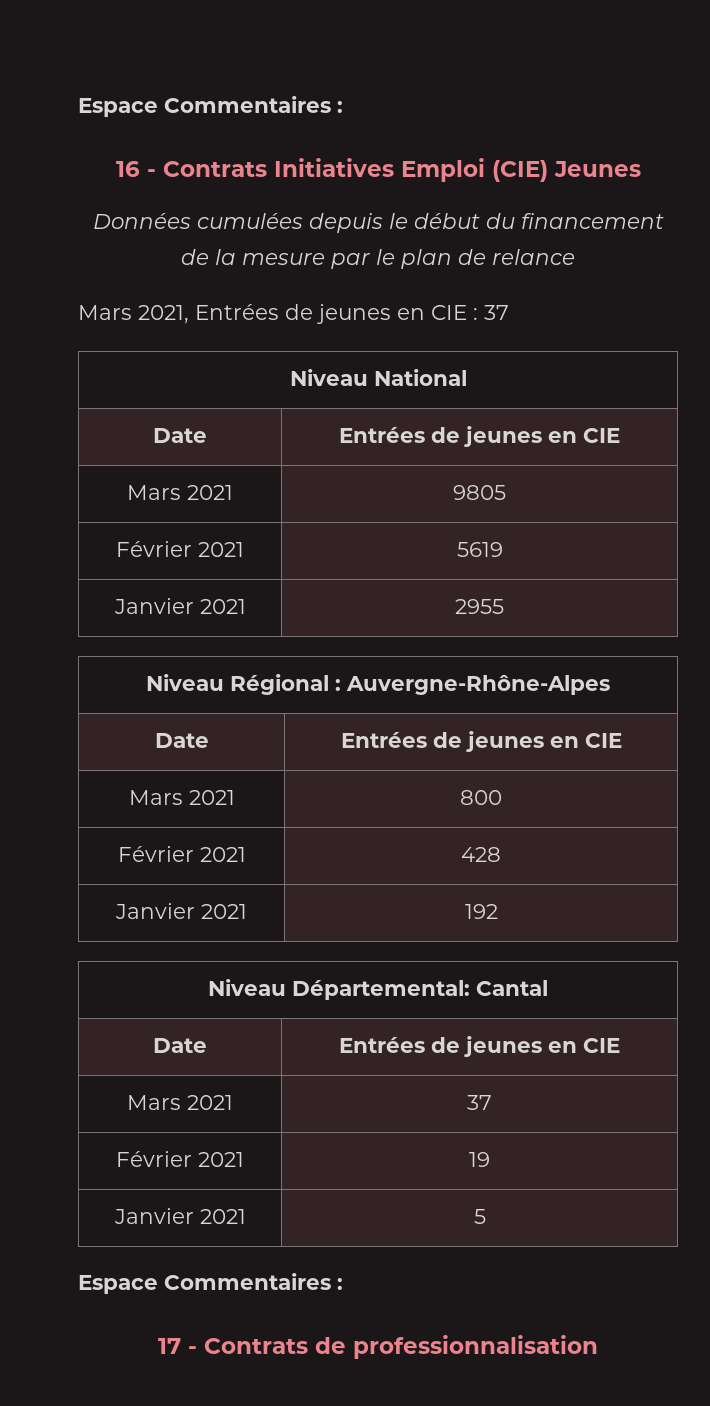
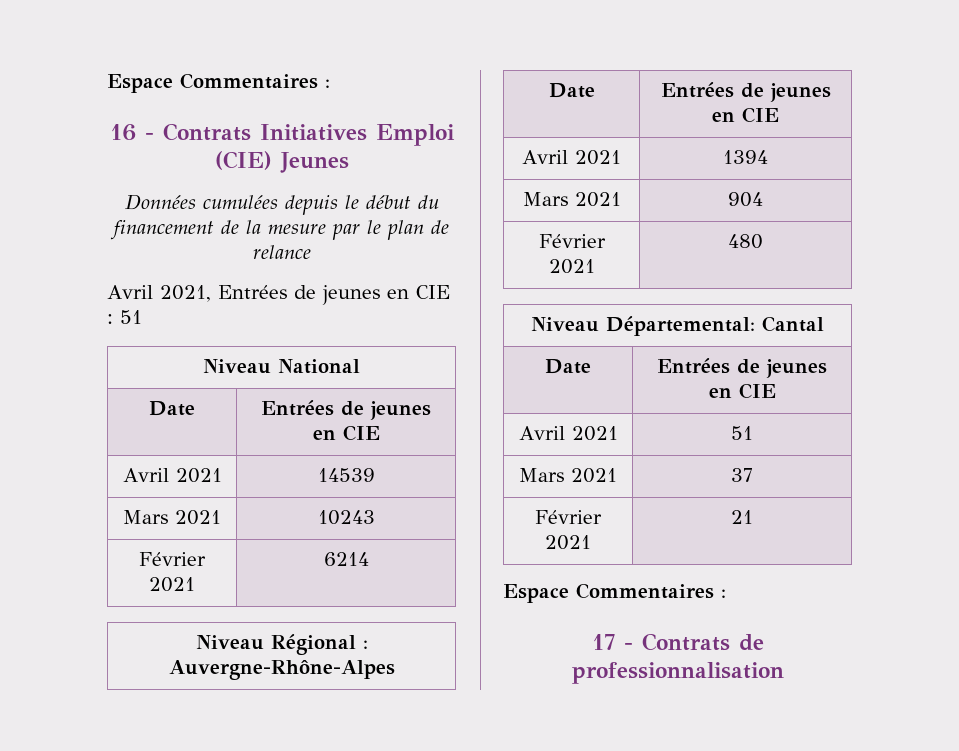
[78,305,132,320] Mars -> [107,285,153,299] Avril
[484,305,509,320] 37 -> [120,310,142,324] 51
[127,485,233,500] [452,485,506,500] [116,541,244,557] [456,542,503,557] [113,598,246,614] [454,599,504,614] // Mars 2021 | 9805 // Février 2021 | 5619 // Janvier 2021 | 2955 -> [122,468,222,483] [317,468,375,482] [123,510,221,525] [317,510,375,525] [139,552,206,566] [149,577,195,592] [323,552,369,566] // Avril 2021 | 14539 // Mars 2021 | 10243 // Février 2021 | 6214
[128,790,235,805] [459,790,502,805] [117,846,246,862] [460,847,501,862] [115,903,247,919] [464,904,498,919] // Mars 2021 | 800 // Février 2021 | 428 // Janvier 2021 | 192 -> [522,150,621,165] [723,150,768,164] [522,192,621,207] [728,192,763,207] [538,234,606,248] [548,259,595,274] [728,234,763,249] // Avril 2021 | 1394 // Mars 2021 | 904 // Février 2021 | 480
(620, 1045) none -> [518,426,618,441] [731,426,753,440] // Avril 2021 | 51
[468,1152,490,1167] [113,1208,246,1224] [473,1209,486,1224] 19 // Janvier 2021 | 5 -> [731,510,753,524] 21

